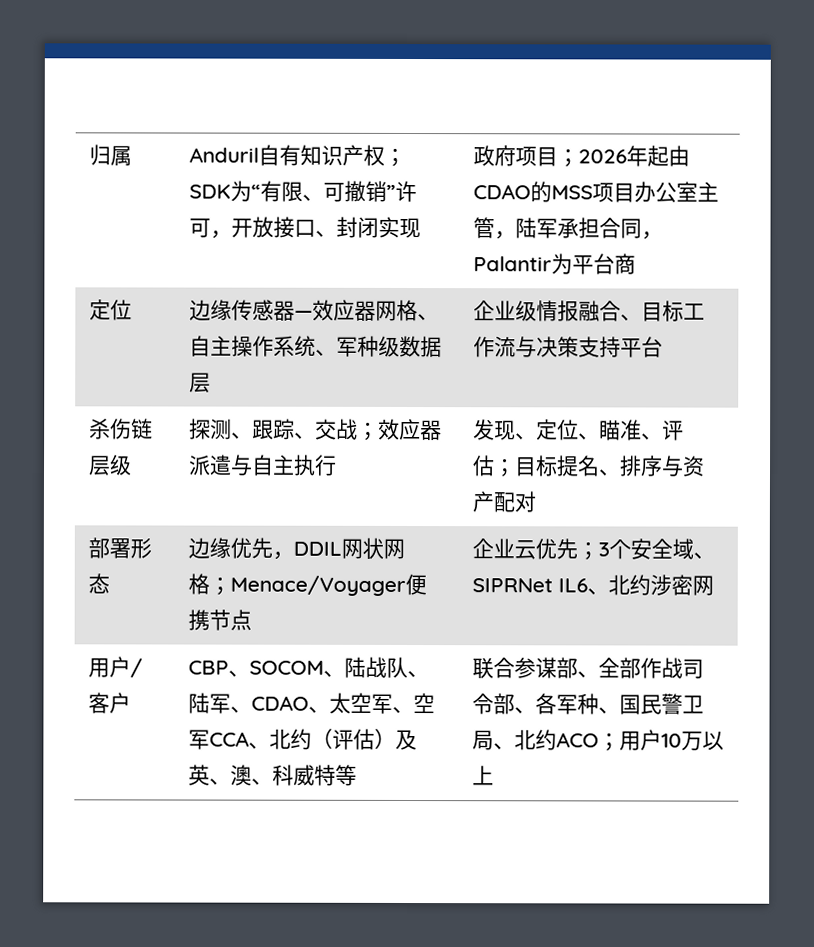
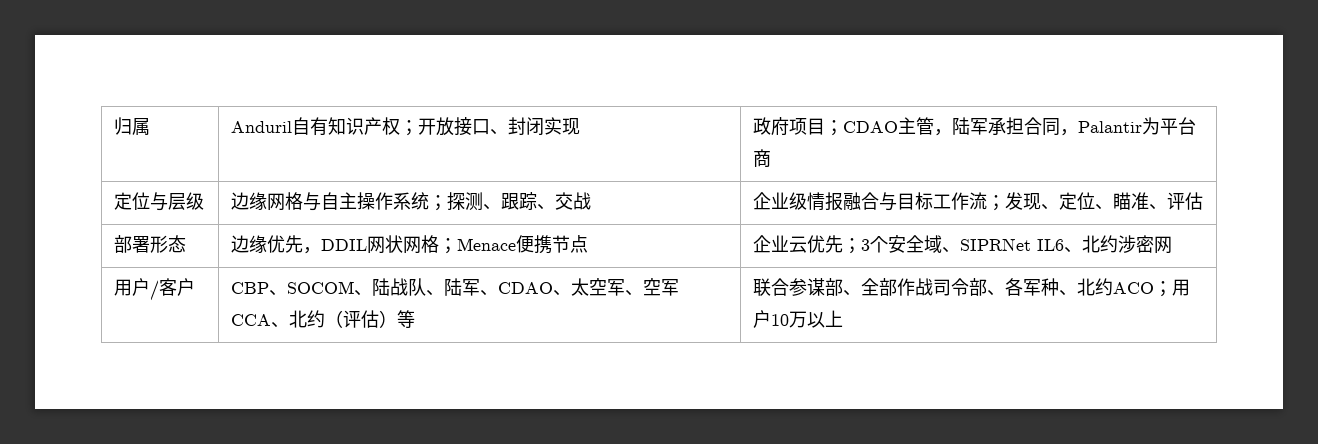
[189,180,418,203] [189,218,233,239] SDK为“有限、可撤销”许可， -> (418, 128) none
[578,145,691,167] [473,181,699,203] 2026年起由CDAO的MSS项目办公室 -> [842,121,898,133] CDAO
[189,299,440,322] [189,335,443,358] [189,372,212,393] | 边缘传感器—效应器网格、自主操作系统、军种级数据层 -> [149,192,204,211] [230,192,591,211] 与层级 | 边缘网格与自主操作系统；探测、跟踪、交战
[620,314,643,321] 、 -> [878,192,897,211] 与
[515,336,664,358] [89,418,154,440] [88,454,133,476] [189,418,443,441] [188,454,338,476] 与决策支持平台 // 杀伤链层级 | 探测、跟踪、交战；效应器派遣与自主执行 | -> [986,195,1005,211] ；
[493,455,706,478] [472,491,537,513] ；目标提名、排序与资产配对 -> (1203, 201) none
[230,575,407,596] Menace/Voyager -> [456,238,516,251] Menace
[395,729,418,751] [188,764,337,786] 及英、澳、科威特 -> (397, 319) none
[619,693,705,715] [472,730,516,751] 国民警卫局、 -> (1077, 293) none

